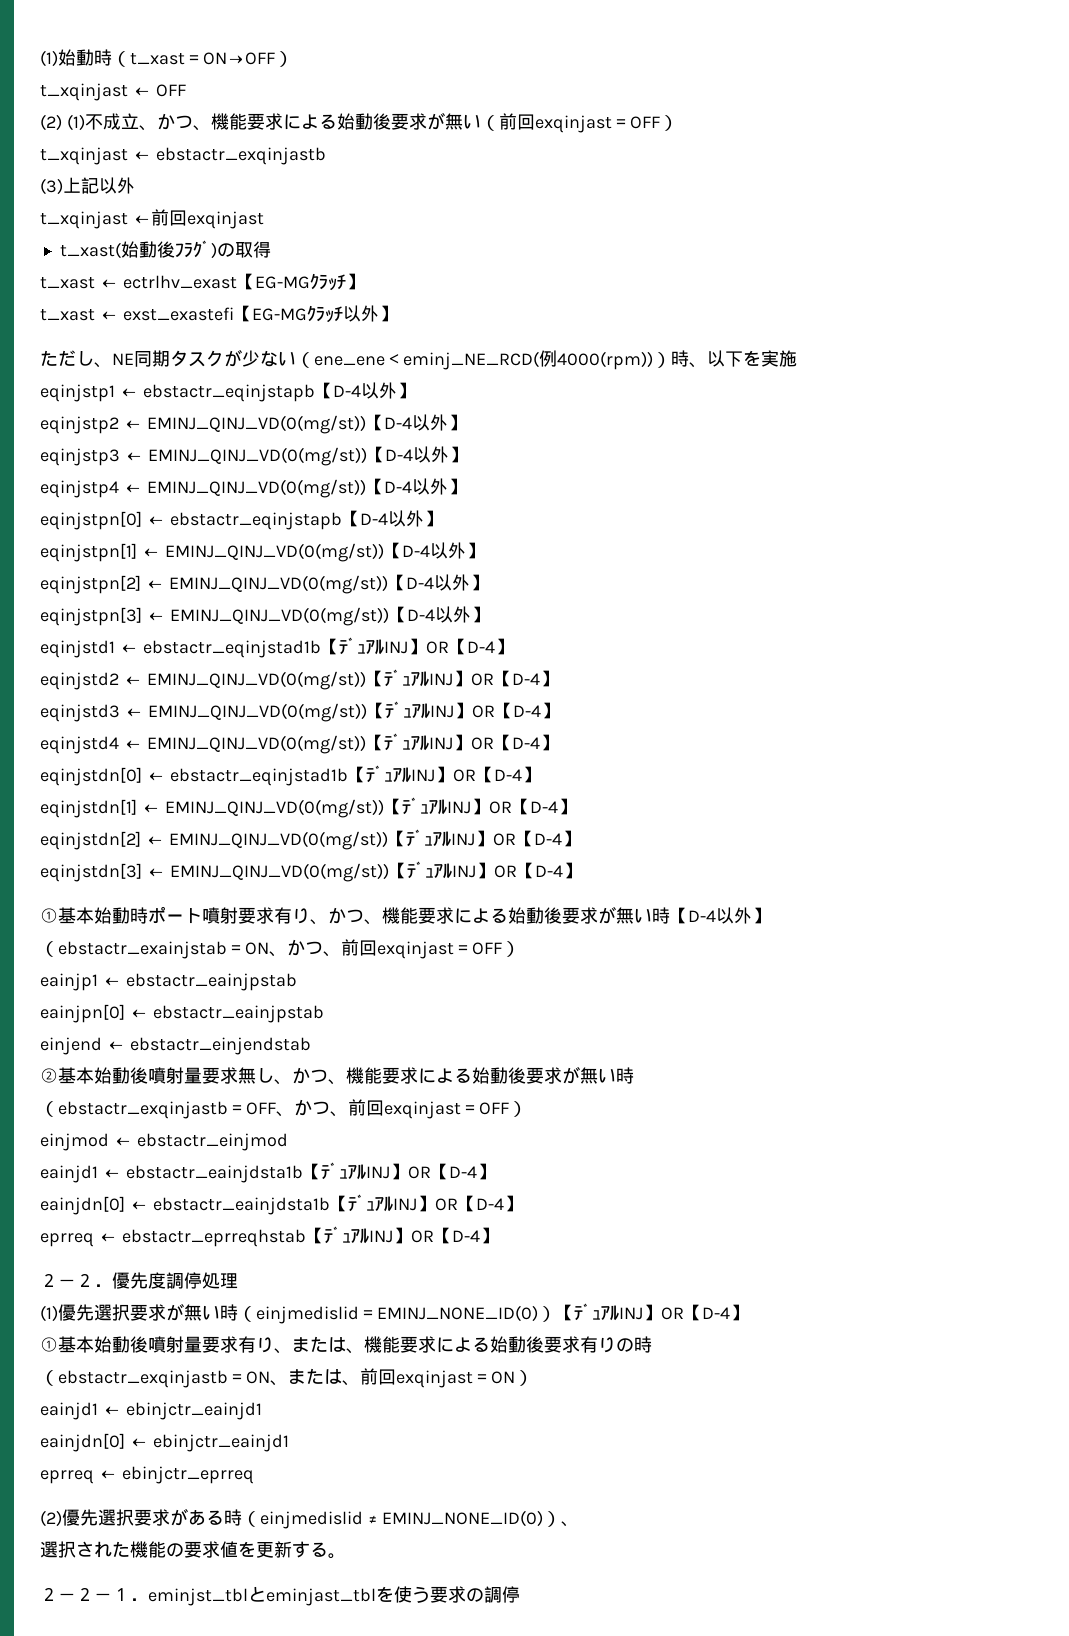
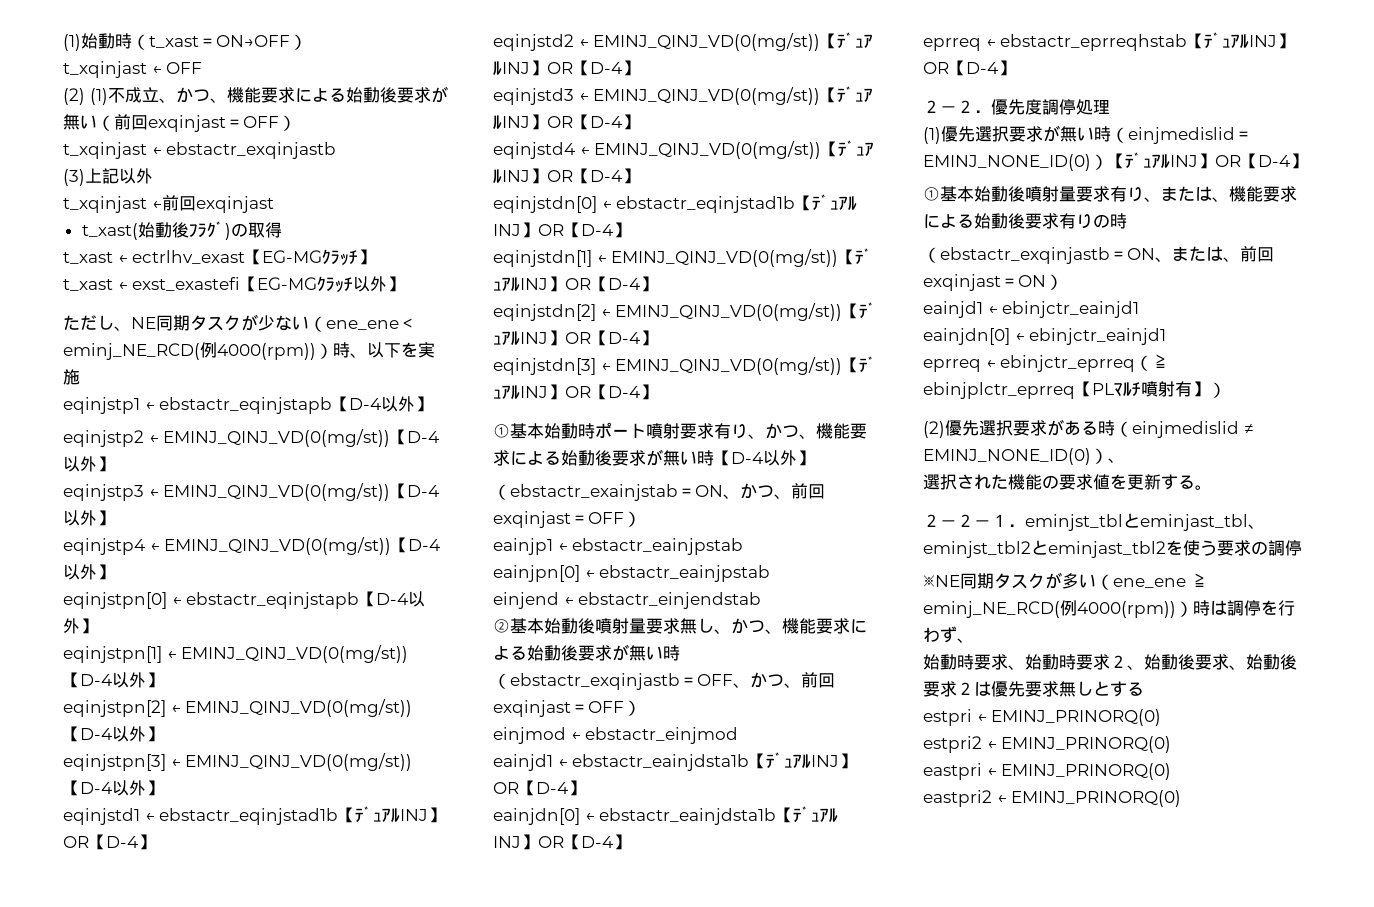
(254, 1475) none -> [1135,354,1170,371] [923,381,1226,399] （≧ ebinjplctr_eprreq【PLﾏﾙﾁ噴射有】）
(376, 1597) none -> [1248,524,1265,529] [923,540,1166,558] 、eminjst_tbl2とeminjast_tbl2
(520, 1594) none -> [923,572,1208,590] [923,600,1295,618] [923,626,974,643] [923,654,1297,670] [923,681,1144,697] [923,709,1162,726] [923,736,1172,753] [923,763,1172,780] [923,790,1182,807] // ※NE同期タスクが多い（ene_ene ≧ eminj_NE_RCD(例4000(rpm))）時は調停を行わず、 // 始動時要求、始動時要求２、始動後要求、始動後要求２は優先要求無しとする // estpri ← EMINJ_PRINORQ(0) // estpri2 ← EMINJ_PRINORQ(0) // eastpri ← EMINJ_PRINORQ(0) // eastpri2 ← EMINJ_PRINORQ(0)

